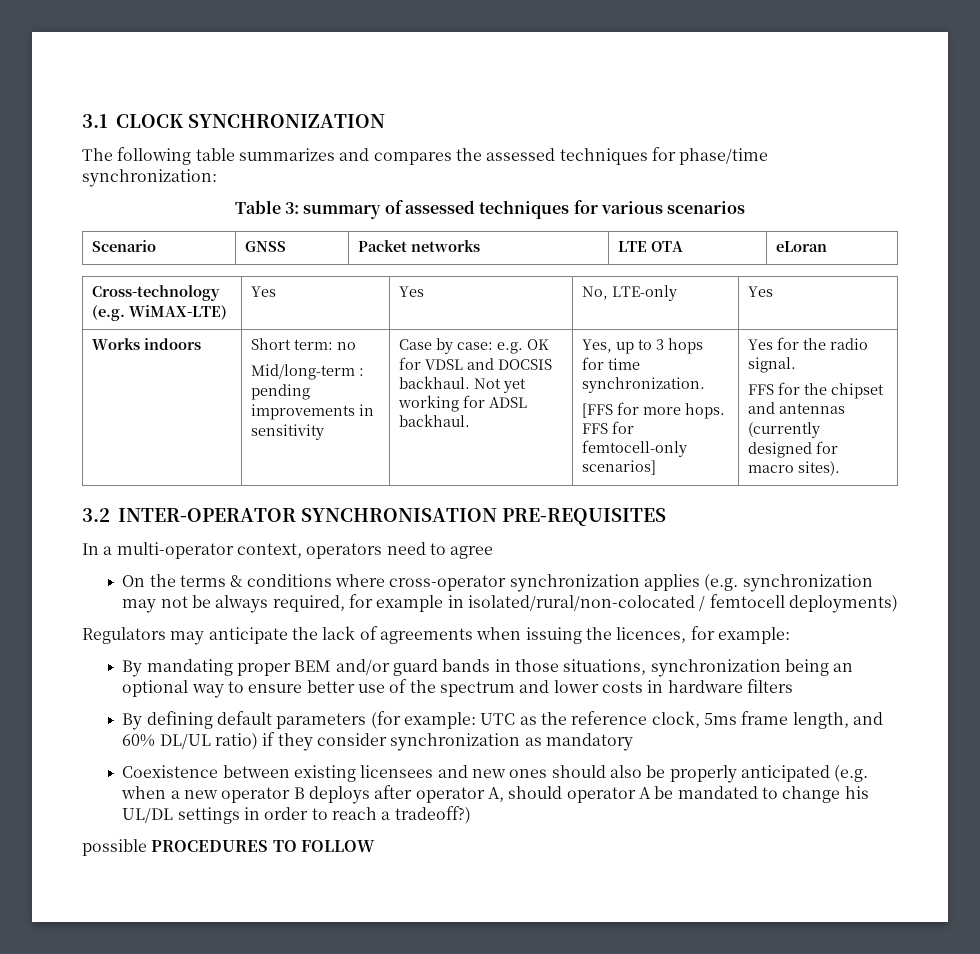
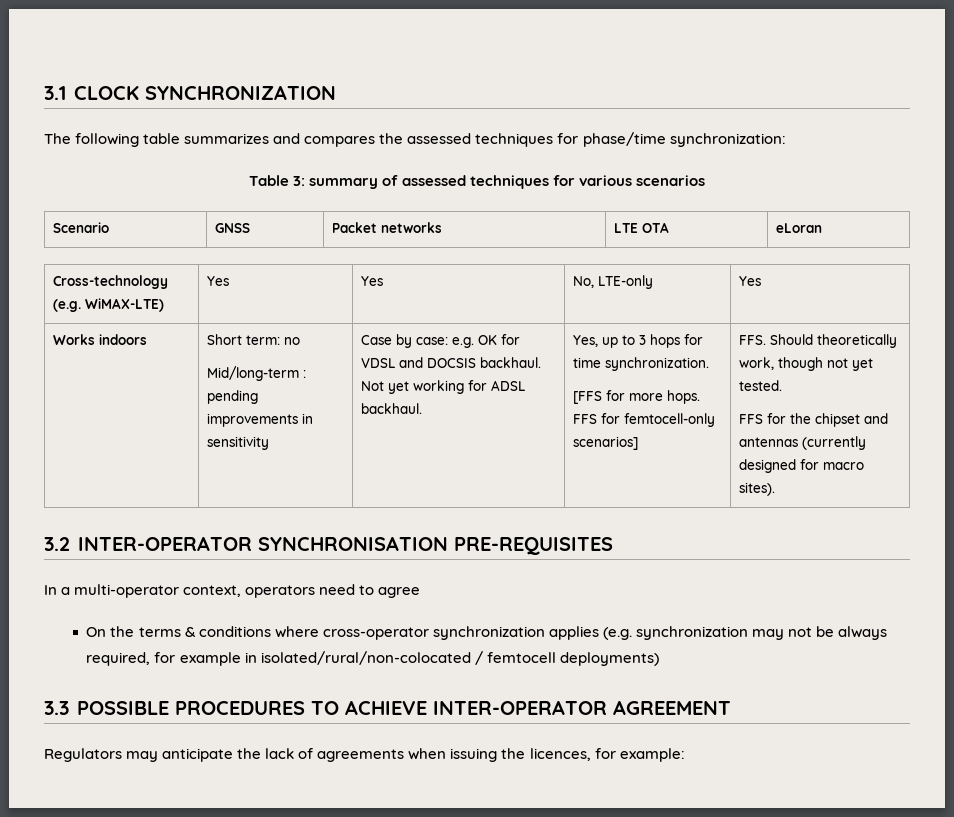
[748,337,869,350] [748,357,797,373] Yes for the radio signal. -> [738,334,897,348] [738,357,873,371] [738,380,782,391] FFS. Should theoretically work, though not yet tested.
(898, 604) none -> [44,700,731,715] // 3.3 POSSIBLE PROCEDURES TO ACHIEVE INTER-OPERATOR AGREEMENT
[122,659,854,677] [122,679,793,698] [122,711,883,730] [122,732,634,751] [122,765,869,783] [121,785,869,804] [122,806,471,824] [82,839,375,856] // By mandating proper BEM and/or guard bands in those situations, synchronization being an optional way to ensure better use of the spectrum and lower costs in hardware filters // By defining default parameters (for example: UTC as the reference clock, 5ms frame length, and 60% DL/UL ratio) if they consider synchronization as mandatory // Coexistence between existing licensees and new ones should also be properly anticipated (e.g. when a new operator B deploys after operator A, should operator A be mandated to change his UL/DL settings in order to reach a tradeoff?) // possible PROCEDURES TO FOLLOW -> (685, 755) none

